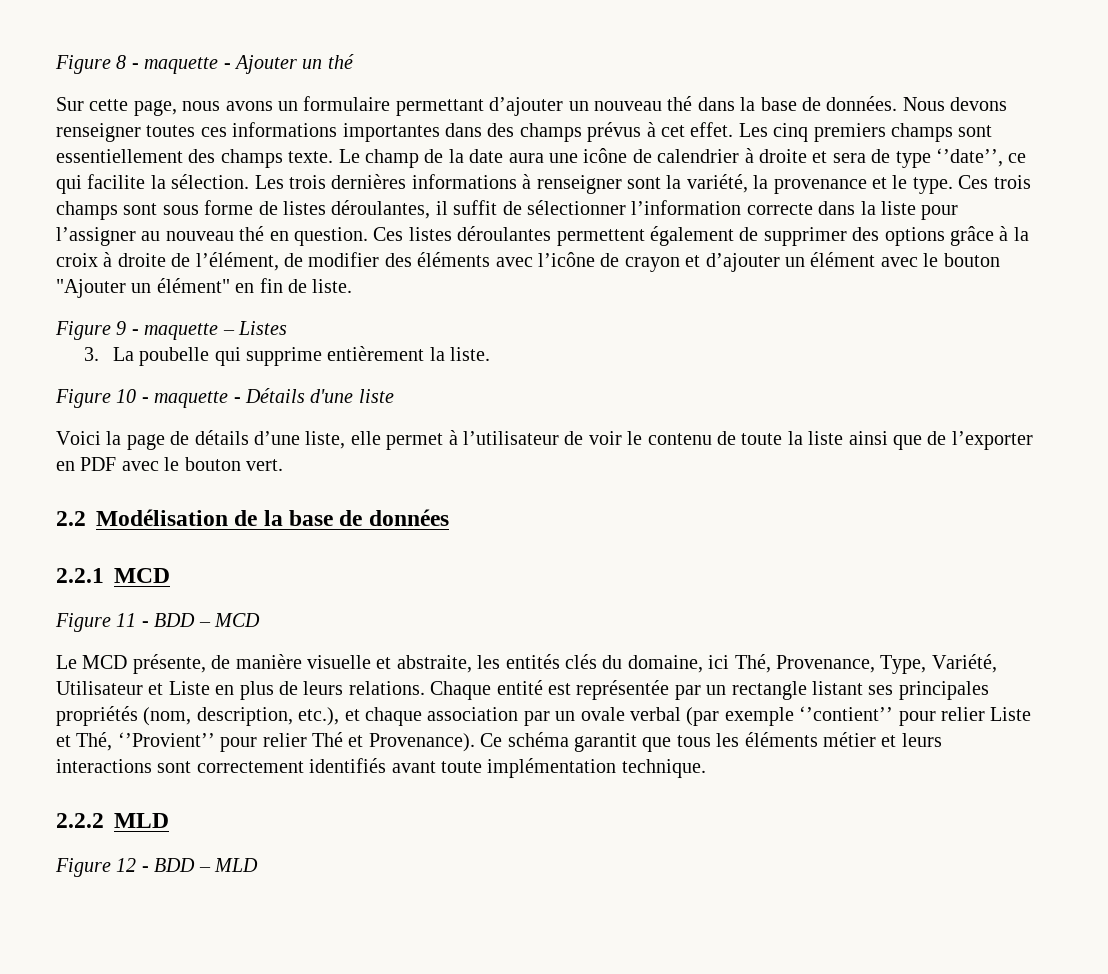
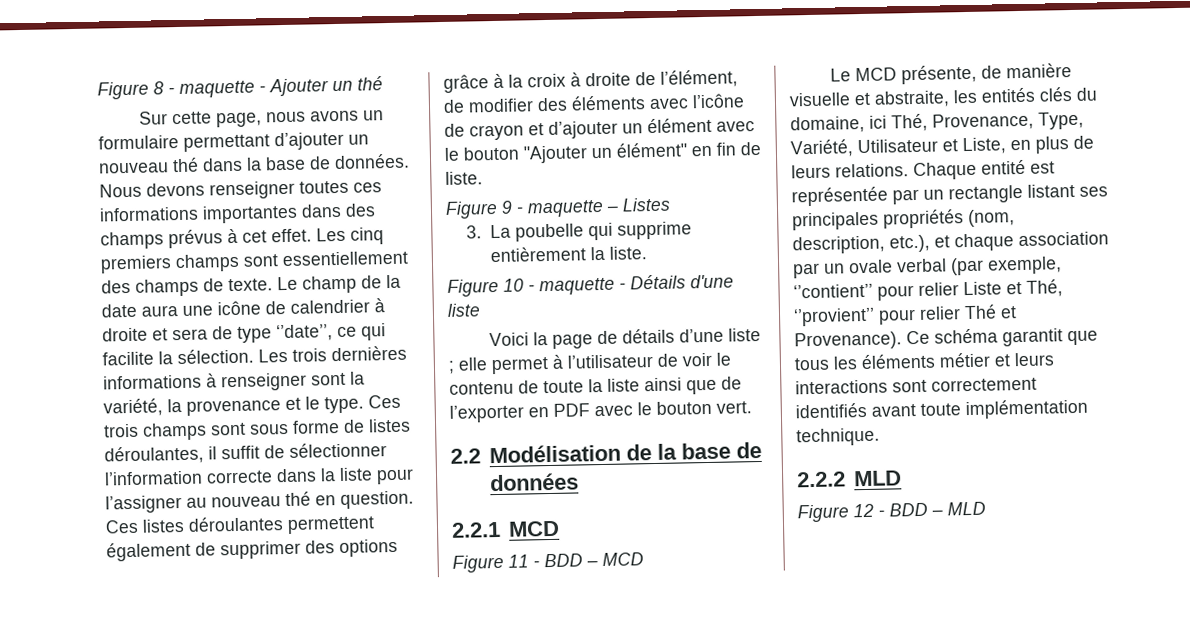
(283, 158) none -> [203,278,224,292] de
[305,431,346,449] liste, -> [728,327,762,342] [448,360,455,374] liste ;
[168,681,210,695] Liste -> [962,137,1006,155] Liste,
[724,707,794,726] exemple -> [987,256,1062,275] exemple,
[117,732,215,747] ‘’Provient’’ -> [793,307,875,327] ‘’provient’’

